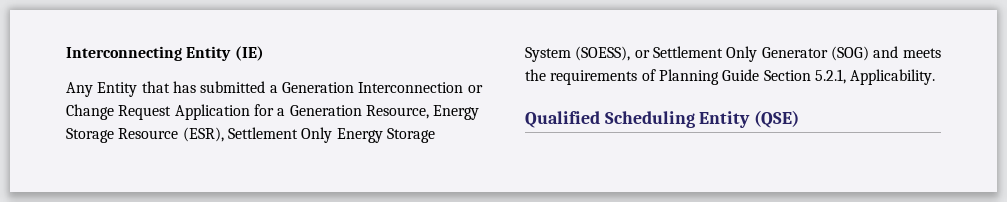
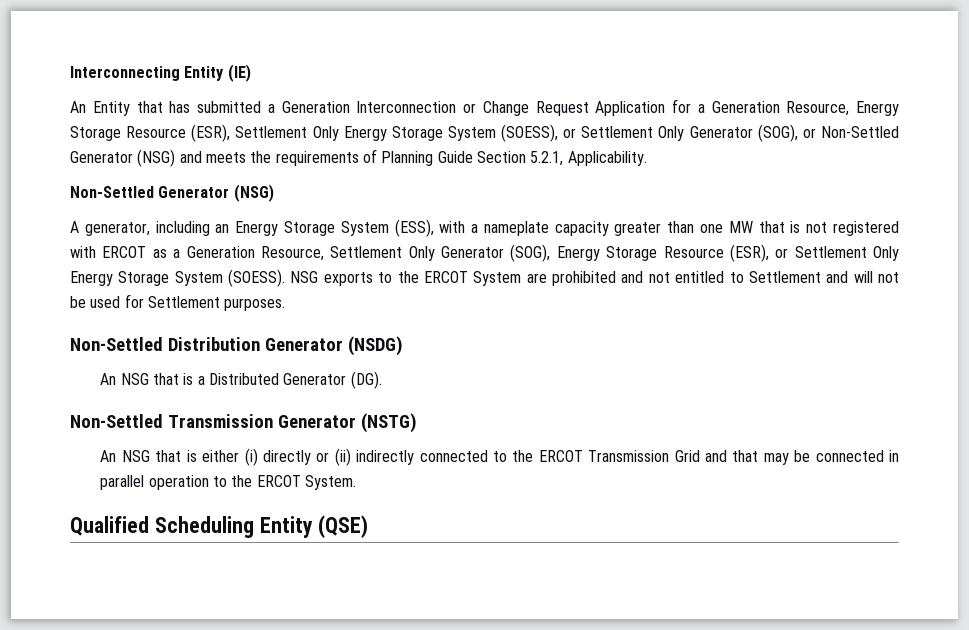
[66,82,93,97] Any -> [70,101,86,113] An
[830,46,869,61] (SOG) -> [757,124,899,142] [70,149,176,167] (SOG), or Non-Settled Generator (NSG)
(936, 77) none -> [70,184,274,202] [70,219,899,237] [70,244,899,262] [70,269,899,287] [70,294,286,311] [70,336,403,356] [100,371,382,389] [70,413,417,433] [100,448,900,466] [100,475,357,490] // Non-Settled Generator (NSG) // A generator, including an Energy Storage System (ESS), with a nameplate capacity greater than one MW that is not registered with ERCOT as a Generation Resource, Settlement Only Generator (SOG), Energy Storage Resource (ESR), or Settlement Only Energy Storage System (SOESS). NSG exports to the ERCOT System are prohibited and not entitled to Settlement and will not be used for Settlement purposes. // Non-Settled Distribution Generator (NSDG) // An NSG that is a Distributed Generator (DG). // Non-Settled Transmission Generator (NSTG) // An NSG that is either (i) directly or (ii) indirectly connected to the ERCOT Transmission Grid and that may be connected in parallel operation to the ERCOT System.

